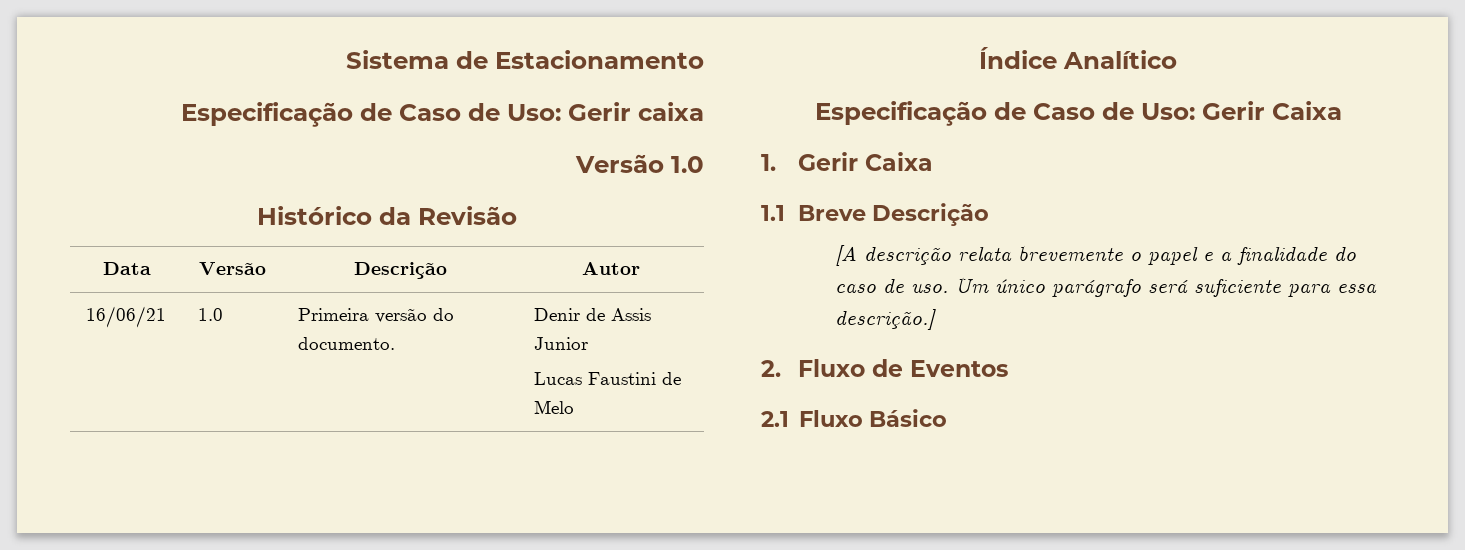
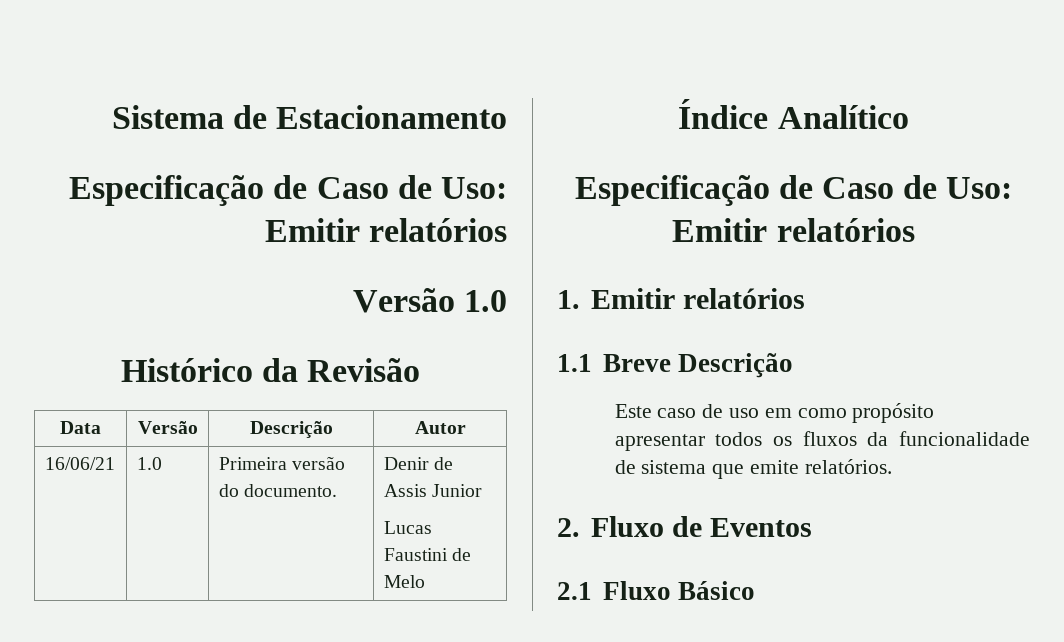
[568,102,704,121] Gerir caixa -> [264,218,507,242] Emitir relatórios
[1201,101,1342,120] Gerir Caixa -> [672,218,915,242] Emitir relatórios
[797,152,933,171] Gerir Caixa -> [590,288,805,309] Emitir relatórios
[834,245,1356,267] [834,277,1377,297] [834,309,936,330] [A descrição relata brevemente o papel e a finalidade do caso de uso. Um único parágrafo será suficiente para essa descrição.] -> [614,403,935,423] [614,431,1030,451] [614,459,892,479] Este caso de uso em como propósito apresentar todos os fluxos da funcionalidade de sistema que emite relatórios.

